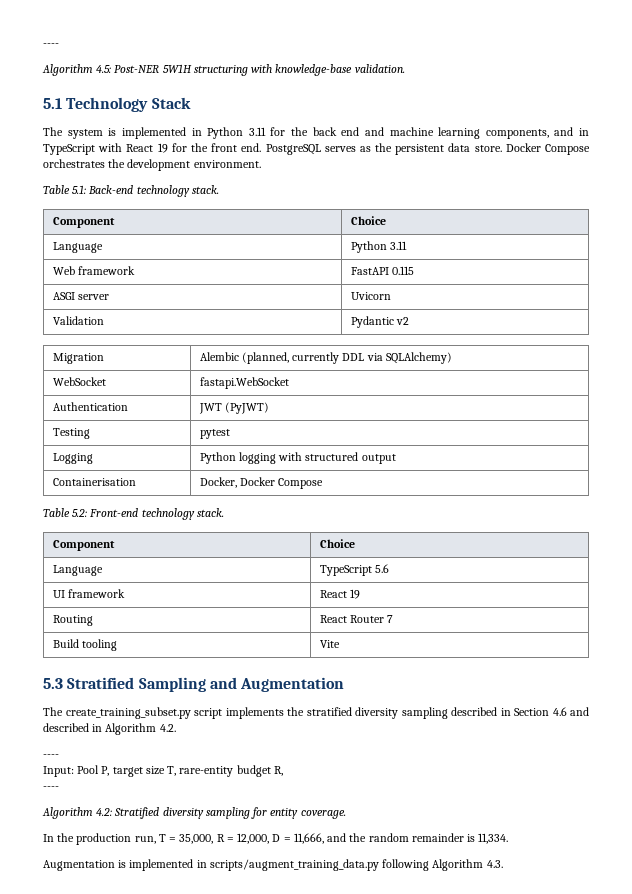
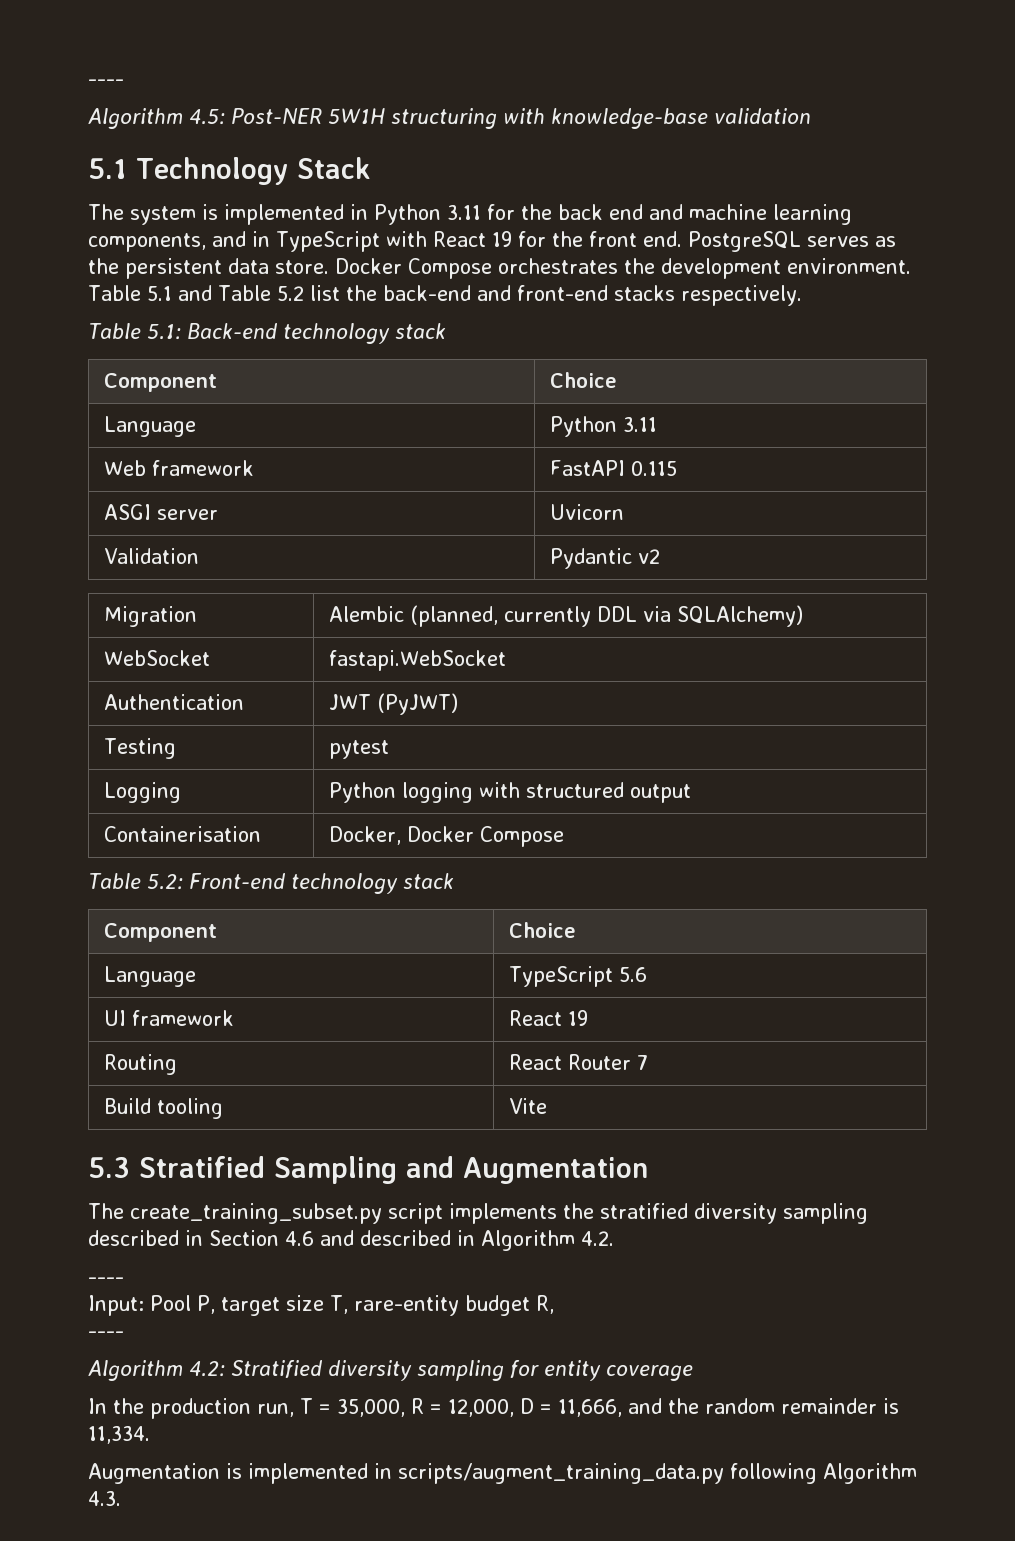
[354,64,405,73] validation. -> [714,108,811,124] validation
(261, 164) none -> [88,285,802,306] Table 5.1 and Table 5.2 list the back-end and front-end stacks respectively.
[191,185,219,194] stack. -> [394,323,446,339] stack
[196,508,224,517] stack. -> [402,873,454,889] stack
[300,810,346,819] coverage. -> [606,1365,693,1381] coverage

